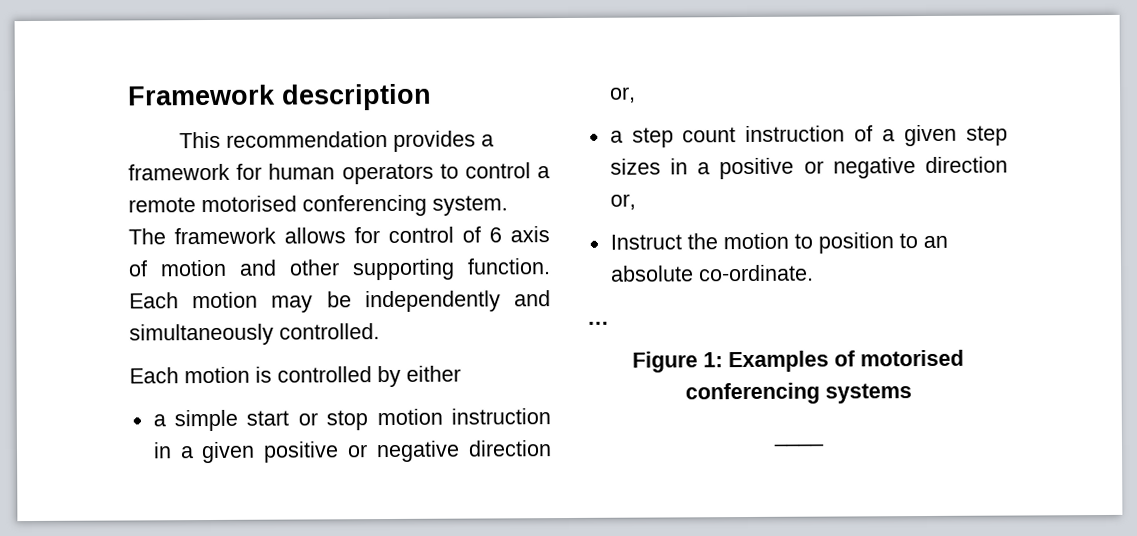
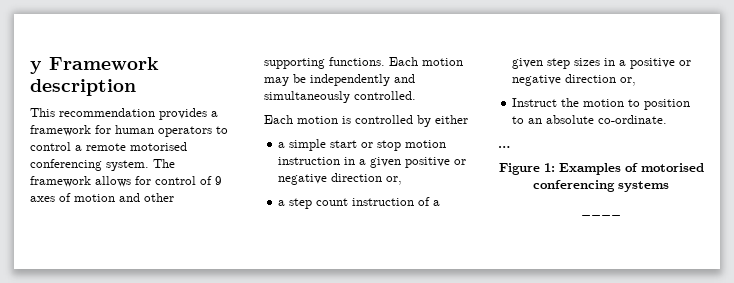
(127, 95) none -> [30,61,42,74] y
[489,226,550,243] 6 axis -> [215,176,222,185] [30,196,55,202] 9 axes
[467,258,551,275] function. -> [329,57,385,66] functions.

